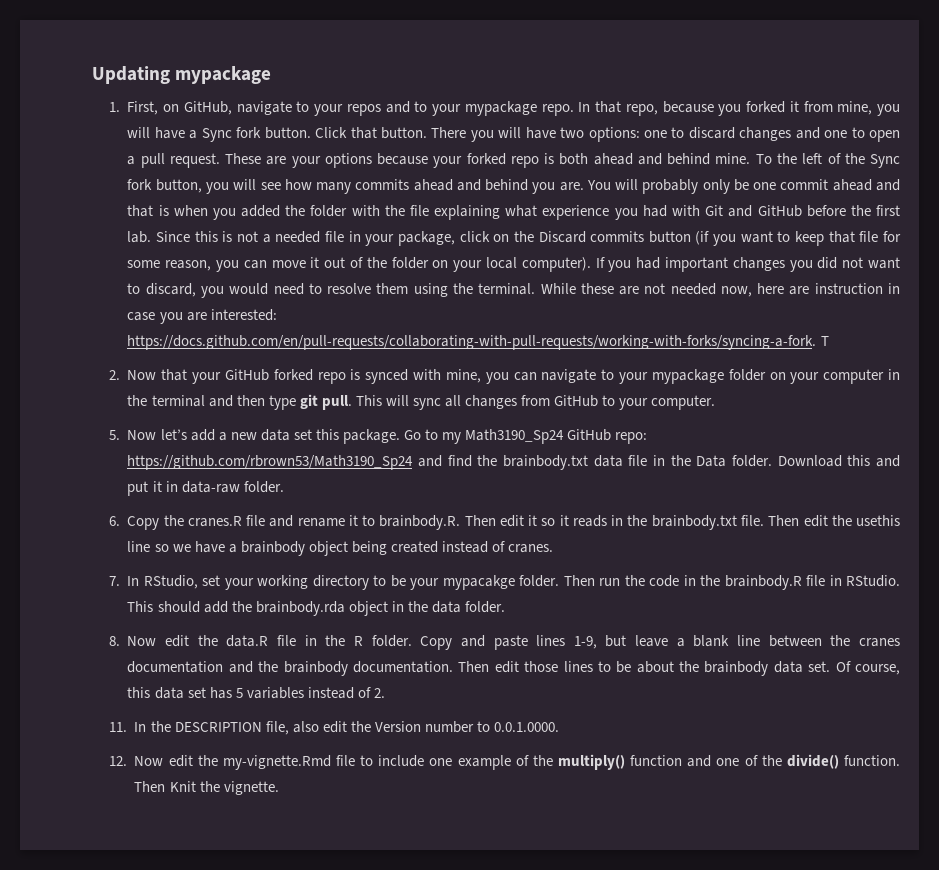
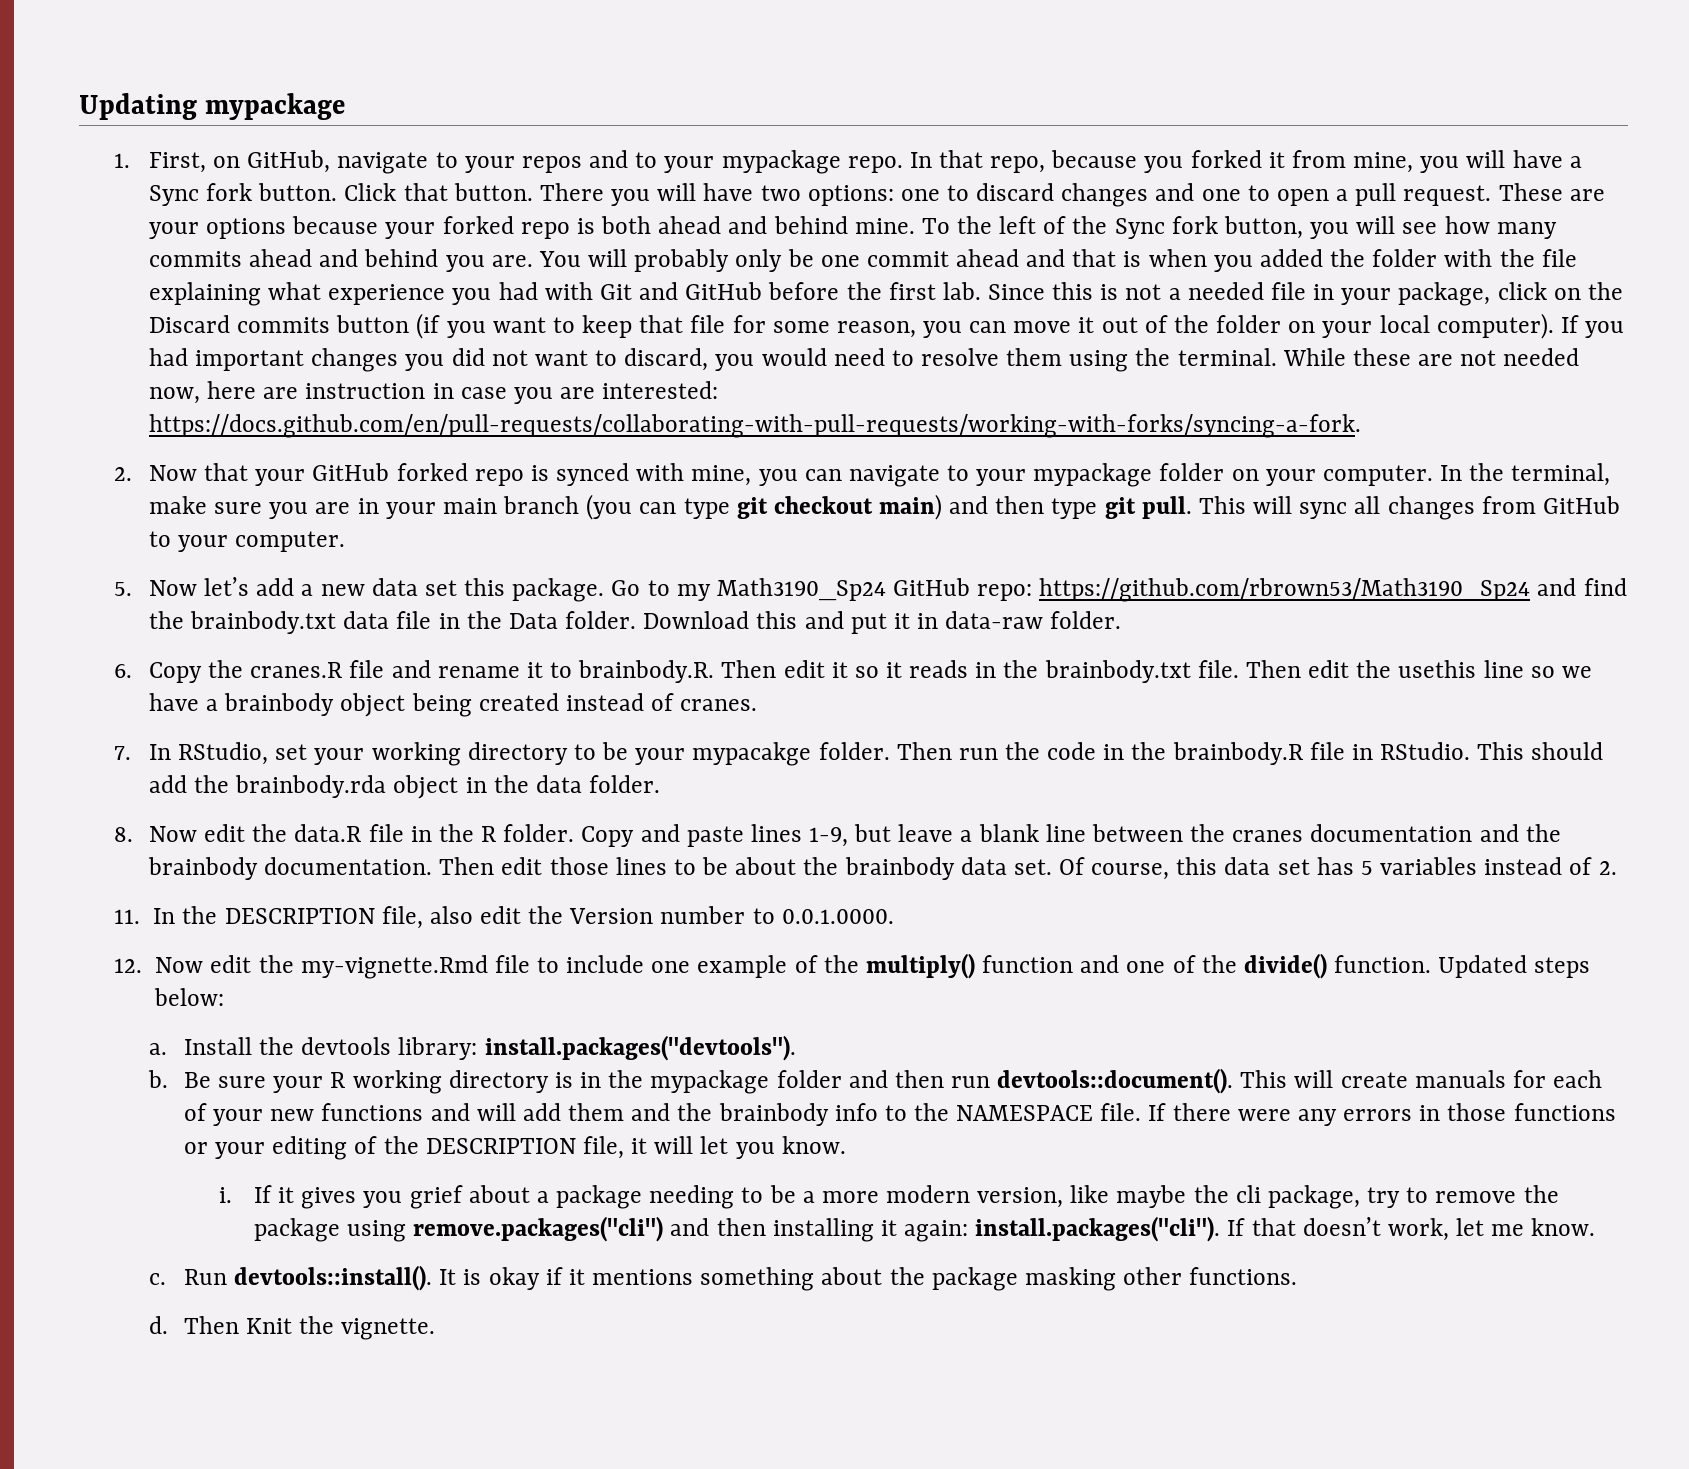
[820,336,829,346] T -> (1362, 426) none
[823,369,901,384] [127,395,205,407] computer in the terminal -> [1322,463,1611,486] [149,494,943,520] computer. In the terminal, make sure you are in your main branch (you can type git checkout main)
(900, 760) none -> [1438,955,1591,978] [154,988,225,1006] [149,1035,796,1061] [148,1068,1603,1094] [184,1103,1616,1126] [184,1136,846,1160] [219,1185,1559,1209] [254,1216,1596,1242] [149,1265,1298,1291] [149,1316,169,1334] Updated steps below: // a. Install the devtools library: install.packages("devtools"). // b. Be sure your R working directory is in the mypackage folder and then run devtools::document(). This will create manuals for each of your new functions and will add them and the brainbody info to the NAMESPACE file. If there were any errors in those functions or your editing of the DESCRIPTION file, it will let you know. // i. If it gives you grief about a package needing to be a more modern version, like maybe the cli package, try to remove the package using remove.packages("cli") and then installing it again: install.packages("cli"). If that doesn’t work, let me know. // c. Run devtools::install(). It is okay if it mentions something about the package masking other functions. // d.

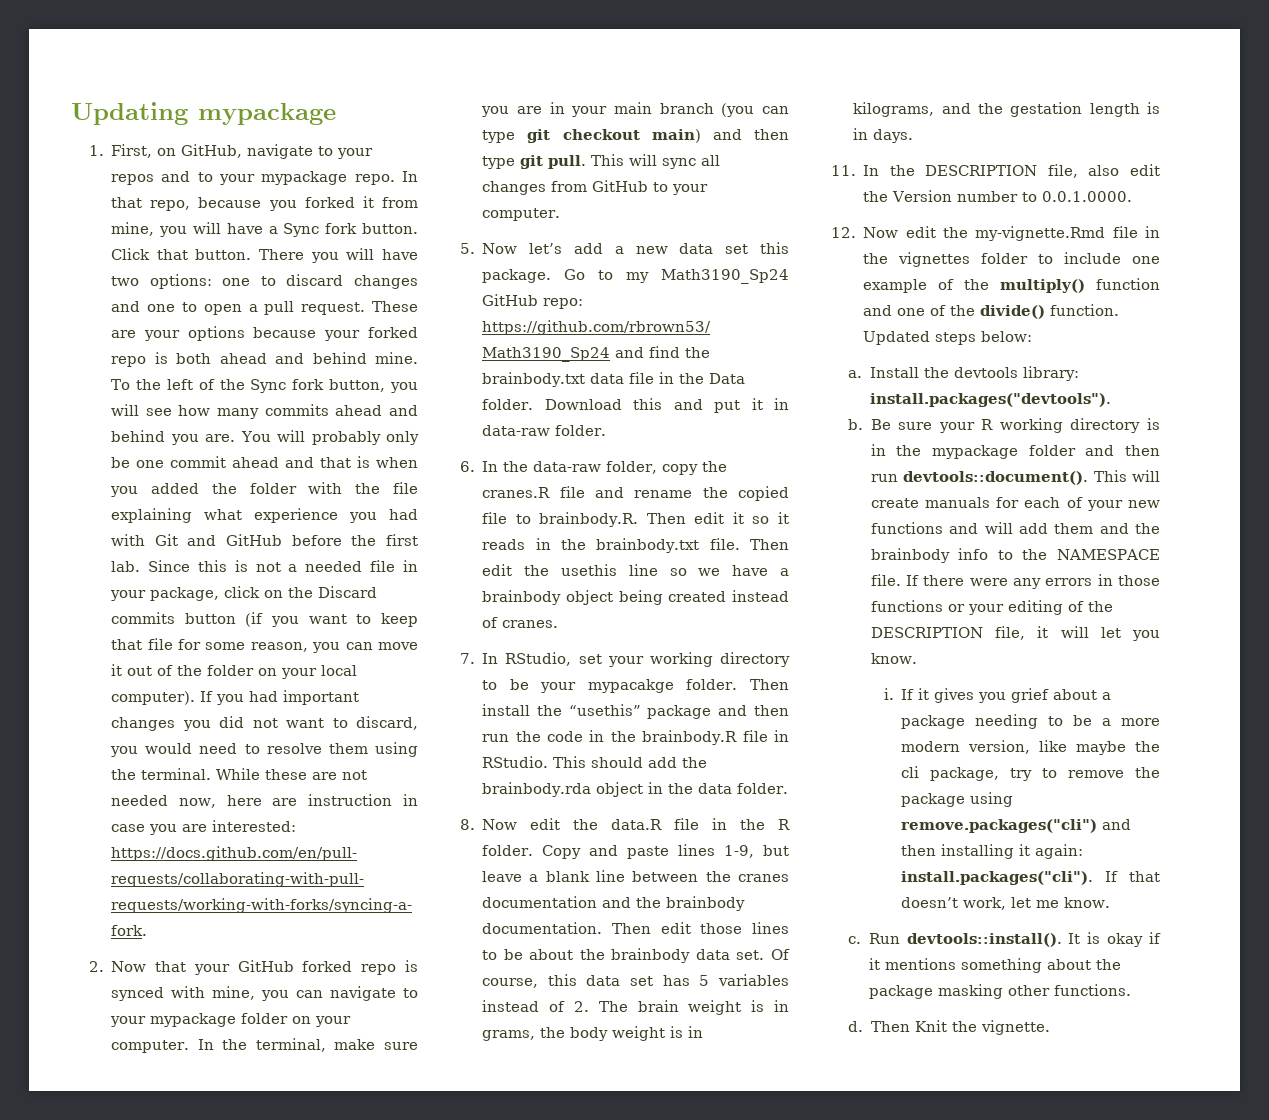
[149,662,203,683] Copy -> [482,461,699,475] In the data-raw folder, copy
[526,662,543,678] it -> [702,486,789,501] [482,512,508,524] the copied file
(952, 751) none -> [482,704,789,719] install the “usethis” package and then
(1617, 868) none -> [598,1000,789,1015] [482,1026,704,1041] [853,102,1160,117] [853,128,914,143] The brain weight is in grams, the body weight is in kilograms, and the gestation length is in days.
(530, 964) none -> [1145,226,1160,238] [863,252,1029,267] in the vignettes folder

